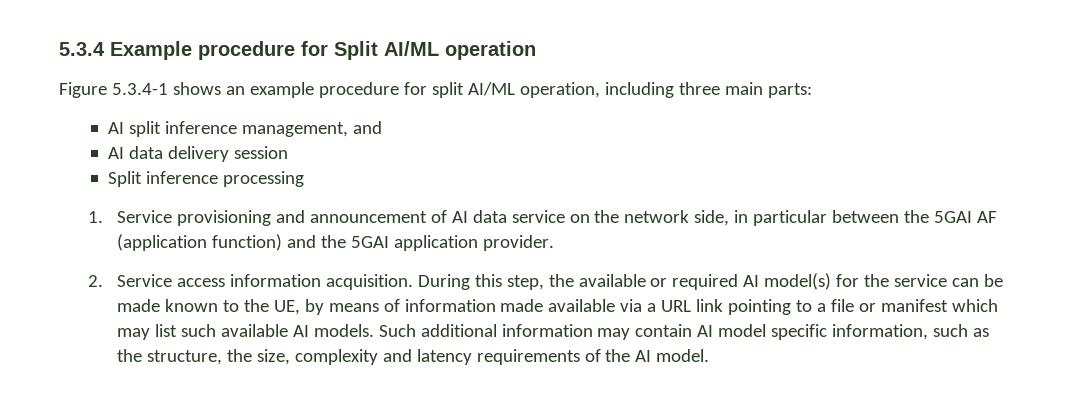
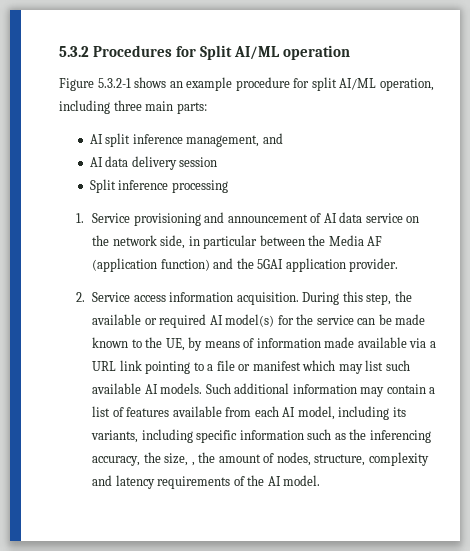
[59,41,295,60] 5.3.4 Example procedure -> [59,45,172,57] 5.3.2 Procedures
[111,83,168,95] 5.3.4-1 -> [97,78,131,88] 5.3.2-1
[934,211,973,223] 5GAI -> [328,235,364,246] Media
[697,324,990,340] [116,349,290,365] AI model specific information, such as the structure, the size, -> [429,387,436,394] [92,406,406,420] [91,429,431,443] [92,452,366,466] a list of features available from each AI model, including its variants, including specific information such as the inferencing accuracy, the size, , the amount of nodes, structure,

